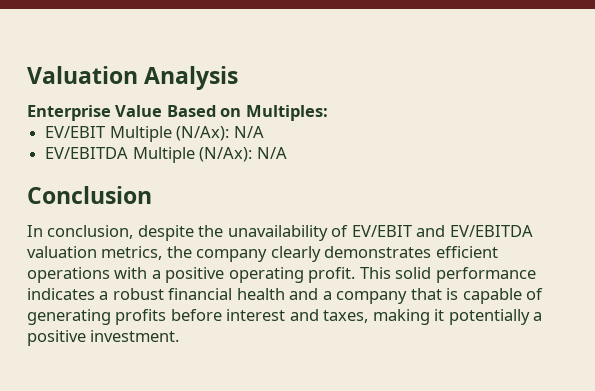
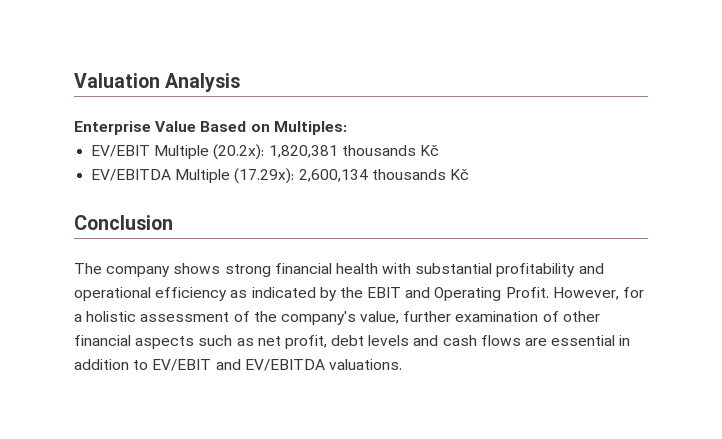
[176,126,264,141] [45,147,287,163] [27,186,152,204] [27,225,533,241] [27,246,498,262] [27,267,536,283] [27,288,544,304] [27,309,543,325] [27,330,180,346] (N/Ax): N/A // EV/EBITDA Multiple (N/Ax): N/A // Conclusion // In conclusion, despite the unavailability of EV/EBIT and EV/EBITDA valuation metrics, the company clearly demonstrates efficient operations with a positive operating profit. This solid performance indicates a robust financial health and a company that is capable of generating profits before interest and taxes, making it potentially a positive investment. -> [213,144,439,160] [91,168,469,184] [74,215,173,230] [74,263,604,277] [74,287,645,301] [74,311,600,325] [74,335,631,349] [74,359,402,371] (20.2x): 1,820,381 thousands Kč // EV/EBITDA Multiple (17.29x): 2,600,134 thousands Kč // Conclusion // The company shows strong financial health with substantial profitability and operational efficiency as indicated by the EBIT and Operating Profit. However, for a holistic assessment of the company's value, further examination of other financial aspects such as net profit, debt levels and cash flows are essential in addition to EV/EBIT and EV/EBITDA valuations.

